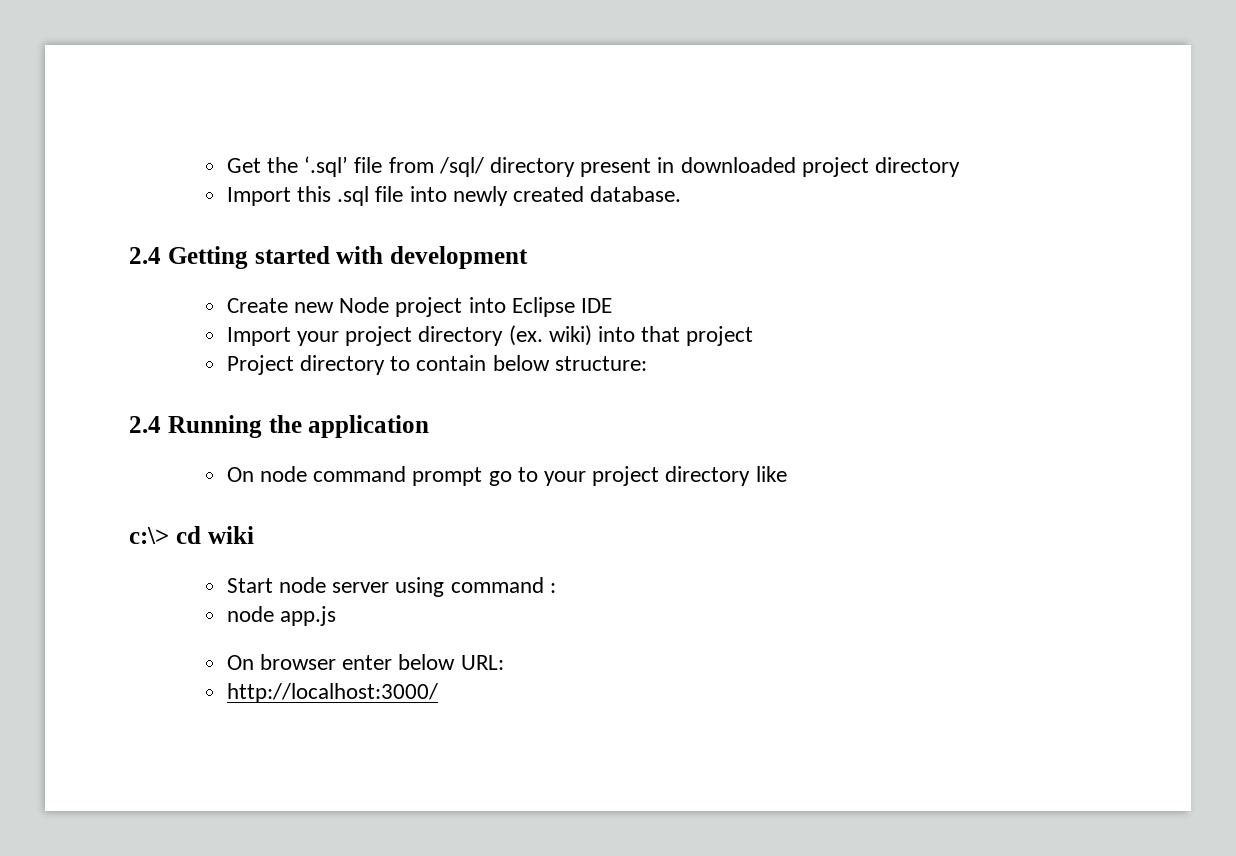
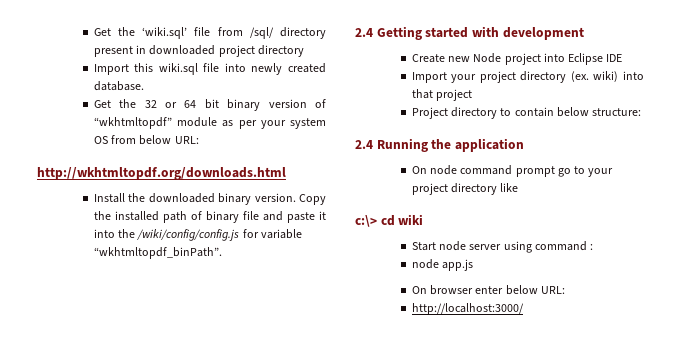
[226,156,349,177] Get the ‘.sql’ -> [93,27,188,39] Get the ‘wiki.sql’
[337,186,370,206] .sql -> [158,63,198,75] wiki.sql
(682, 194) none -> [93,99,326,111] [93,117,326,129] [93,135,199,145] [37,167,286,180] [93,193,326,205] [93,211,326,223] [93,229,302,241] [93,247,222,259] // Get the 32 or 64 bit binary version of “wkhtmltopdf” module as per your system OS from below URL: // http://wkhtmltopdf.org/downloads.html // Install the downloaded binary version. Copy the installed path of binary file and paste it into the /wiki/config/config.js for variable “wkhtmltopdf_binPath”.

